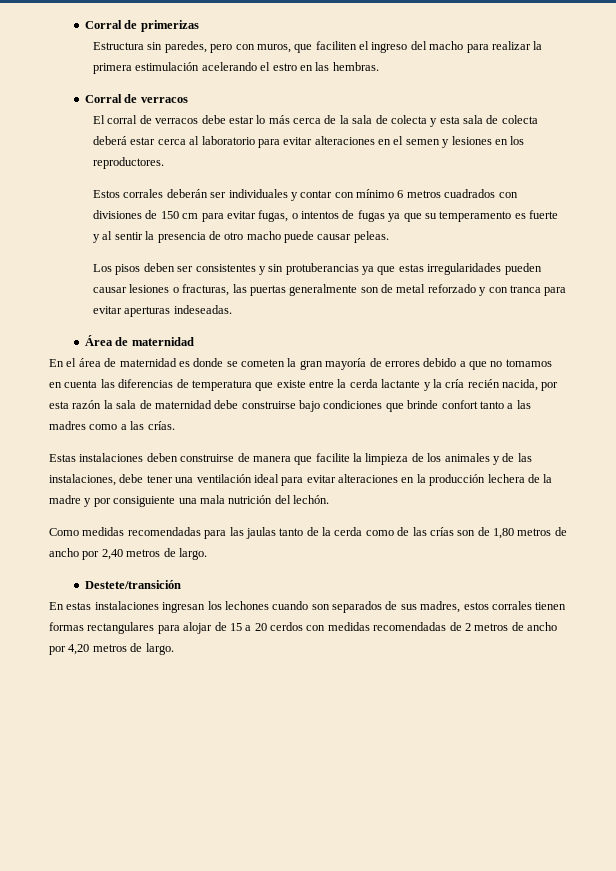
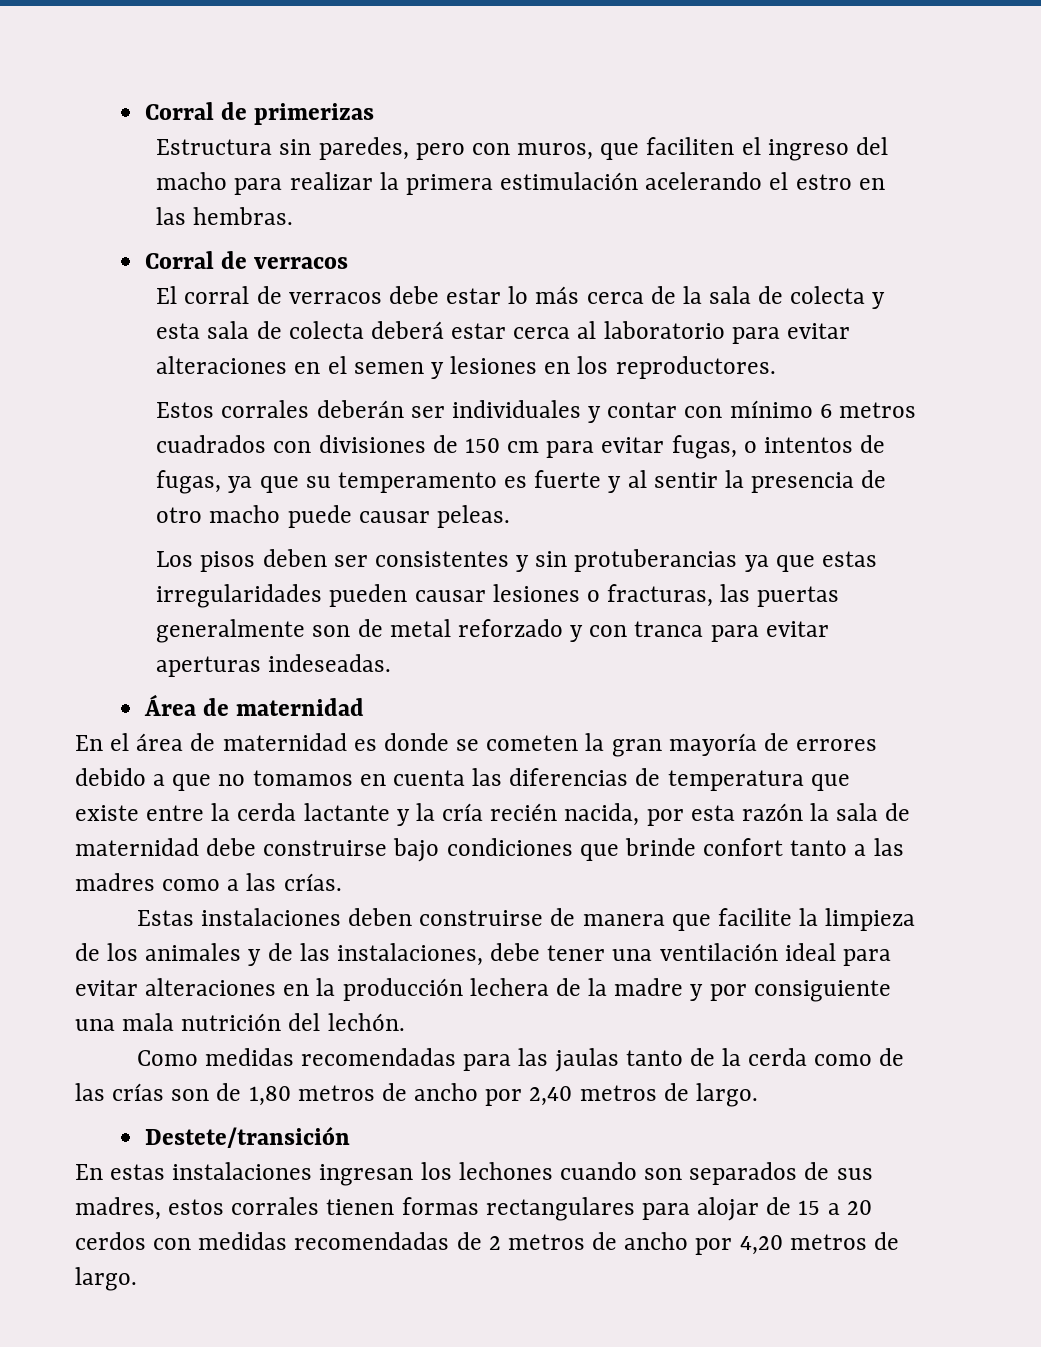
[357,210,385,222] fugas -> [156,470,222,494] fugas,

